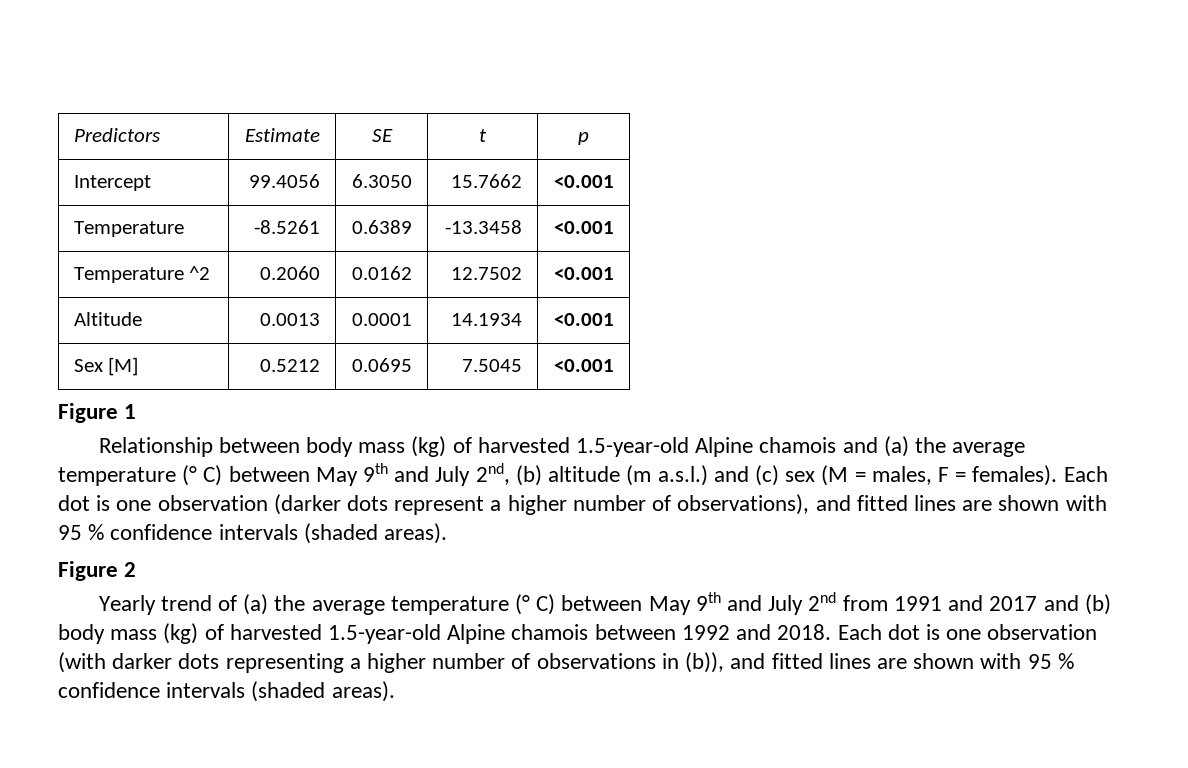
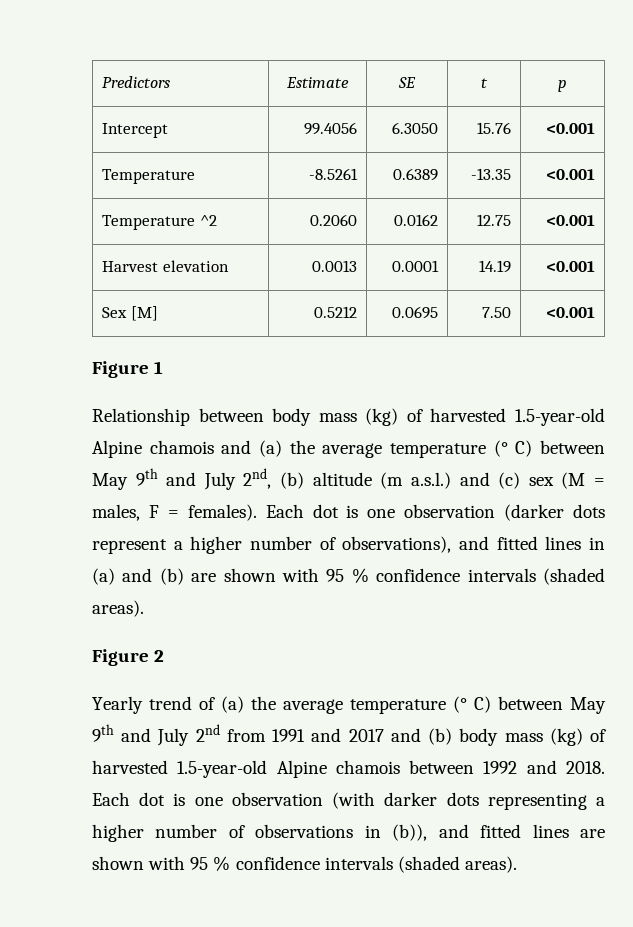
[451,174,523,188] 15.7662 -> [476,122,511,134] 15.76
[445,220,523,234] -13.3458 -> [470,168,511,180] -13.35
[451,267,523,280] [554,267,615,280] [73,312,142,326] 12.7502 | <0.001 // Altitude -> [476,214,511,226] [545,215,595,226] [102,260,229,272] 12.75 | <0.001 // Harvest elevation
[451,313,523,326] 14.1934 -> [478,260,511,273] 14.19
[462,359,523,372] 7.5045 -> [481,307,511,318] 7.50
(956, 503) none -> [589,537,605,550] [92,568,184,585] in (a) and (b)

